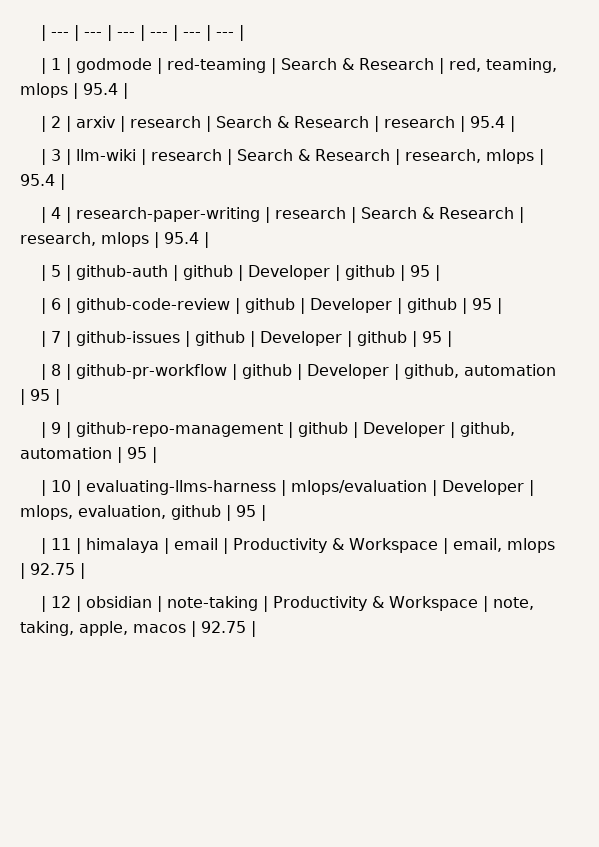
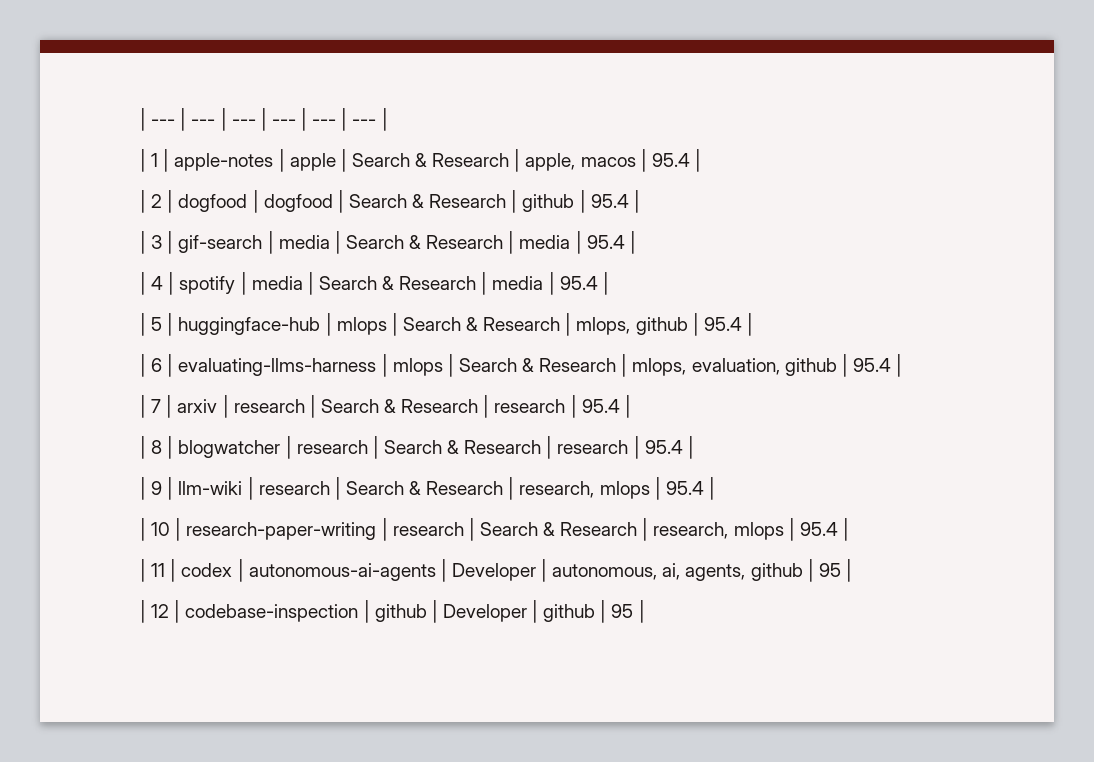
[76,58,558,74] [20,83,68,98] godmode | red-teaming | Search & Research | red, teaming, mlops -> [174,149,636,172] apple-notes | apple | Search & Research | apple, macos
(72, 124) none -> [178,190,640,213] [140,231,636,254] [140,272,609,295] [140,313,753,336] [140,354,903,377] [140,395,173,418] dogfood | dogfood | Search & Research | github | 95.4 | // | 3 | gif-search | media | Search & Research | media | 95.4 | // | 4 | spotify | media | Search & Research | media | 95.4 | // | 5 | huggingface-hub | mlops | Search & Research | mlops, github | 95.4 | // | 6 | evaluating-llms-harness | mlops | Search & Research | mlops, evaluation, github | 95.4 | // | 7 |
[51,149,62,161] 3 -> [151,436,694,459] [140,477,163,500] 8 | blogwatcher | research | Search & Research | research | 95.4 | // | 9
[51,207,62,219] 4 -> [151,522,171,536] 10
[51,265,441,281] [41,298,503,314] [41,331,453,347] [41,364,557,380] [20,389,60,405] [41,422,516,438] [20,447,157,463] [41,480,535,496] [20,505,266,521] [41,538,556,554] [20,563,85,579] [41,596,535,612] [20,621,256,637] 5 | github-auth | github | Developer | github | 95 | // | 6 | github-code-review | github | Developer | github | 95 | // | 7 | github-issues | github | Developer | github | 95 | // | 8 | github-pr-workflow | github | Developer | github, automation | 95 | // | 9 | github-repo-management | github | Developer | github, automation | 95 | // | 10 | evaluating-llms-harness | mlops/evaluation | Developer | mlops, evaluation, github | 95 | // | 11 | himalaya | email | Productivity & Workspace | email, mlops | 92.75 | // | 12 | obsidian | note-taking | Productivity & Workspace | note, taking, apple, macos | 92.75 | -> [151,559,852,582] [140,600,645,623] 11 | codex | autonomous-ai-agents | Developer | autonomous, ai, agents, github | 95 | // | 12 | codebase-inspection | github | Developer | github | 95 |

